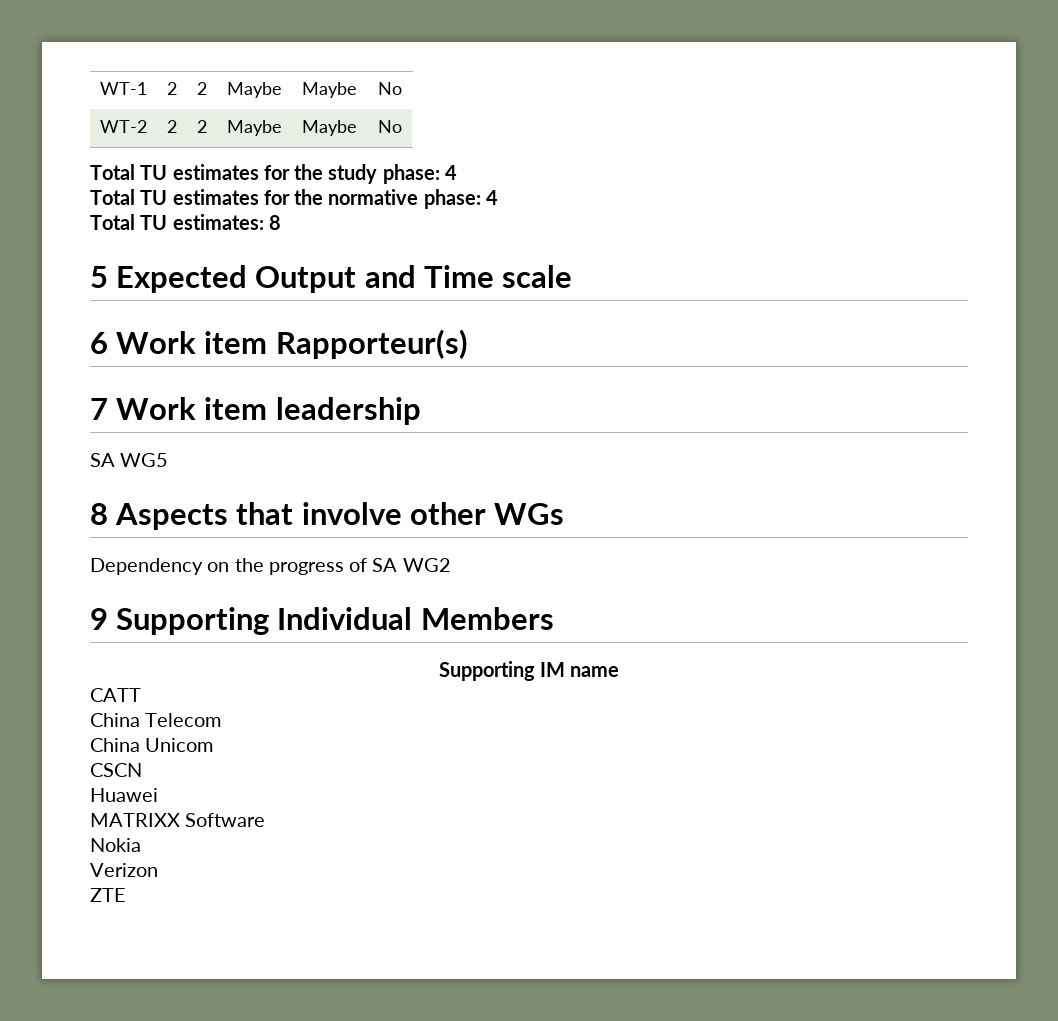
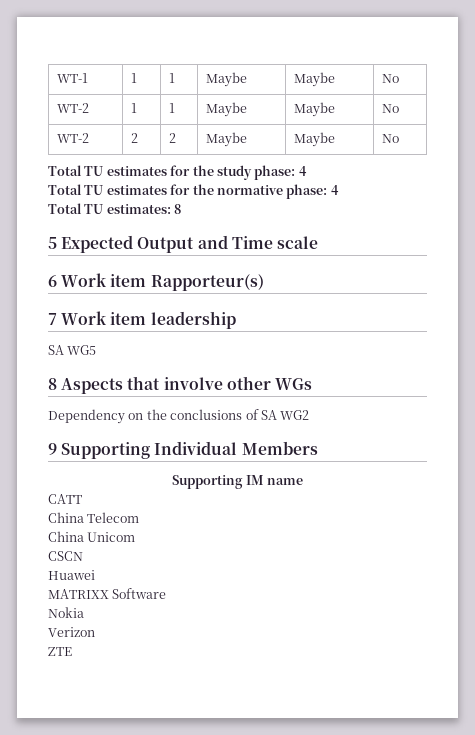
[166,82,177,95] [196,82,207,95] 2 | 2 -> [130,73,137,83] [168,73,175,83] [205,72,247,87] [293,72,335,87] [381,74,399,83] [56,103,89,113] [130,103,137,113] [168,103,175,113] 1 | 1 | Maybe | Maybe | No // WT-2 | 1 | 1
[268,562,344,575] progress -> [170,409,243,420] conclusions

